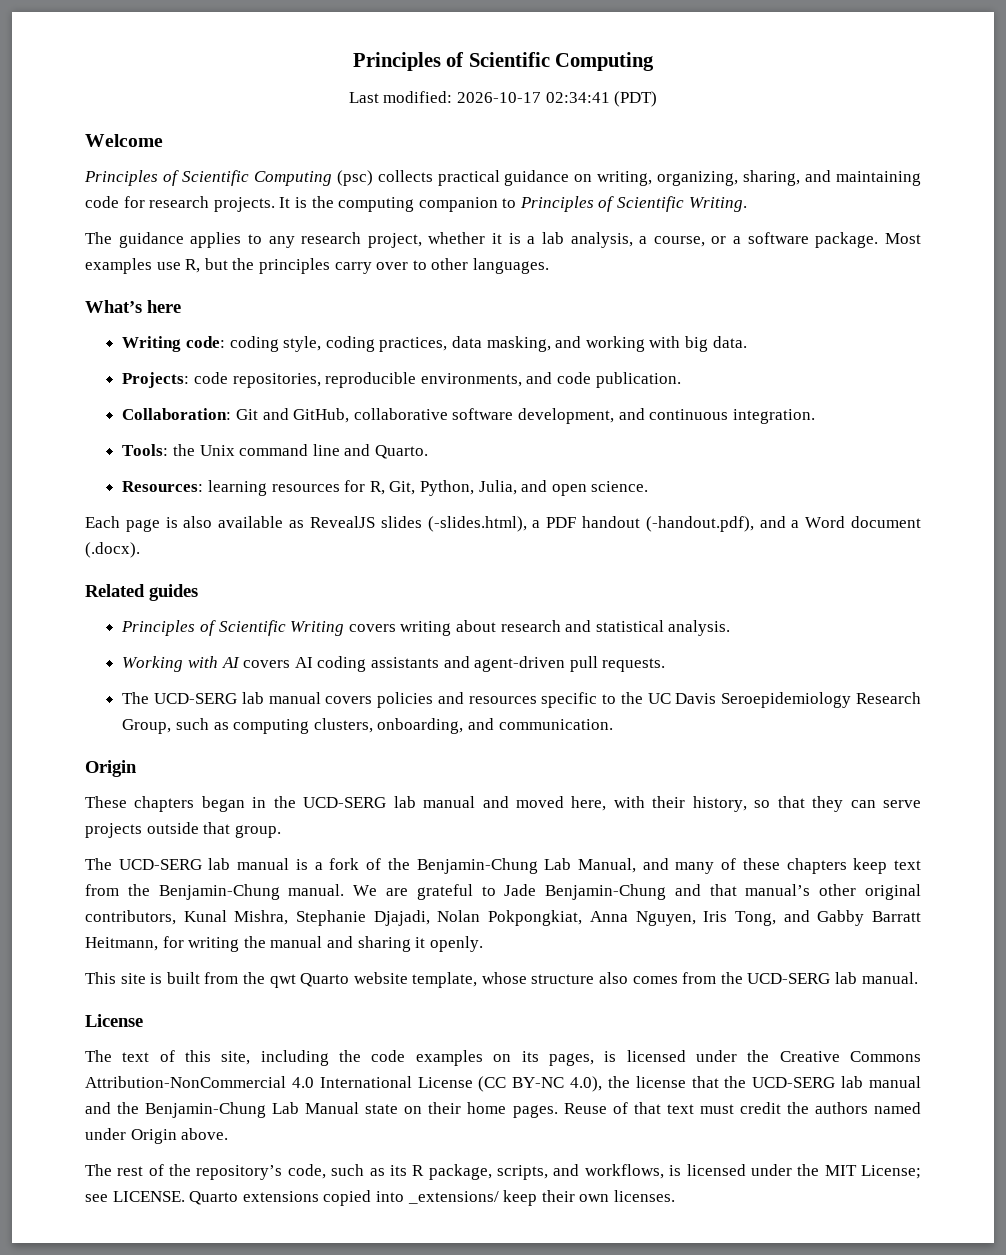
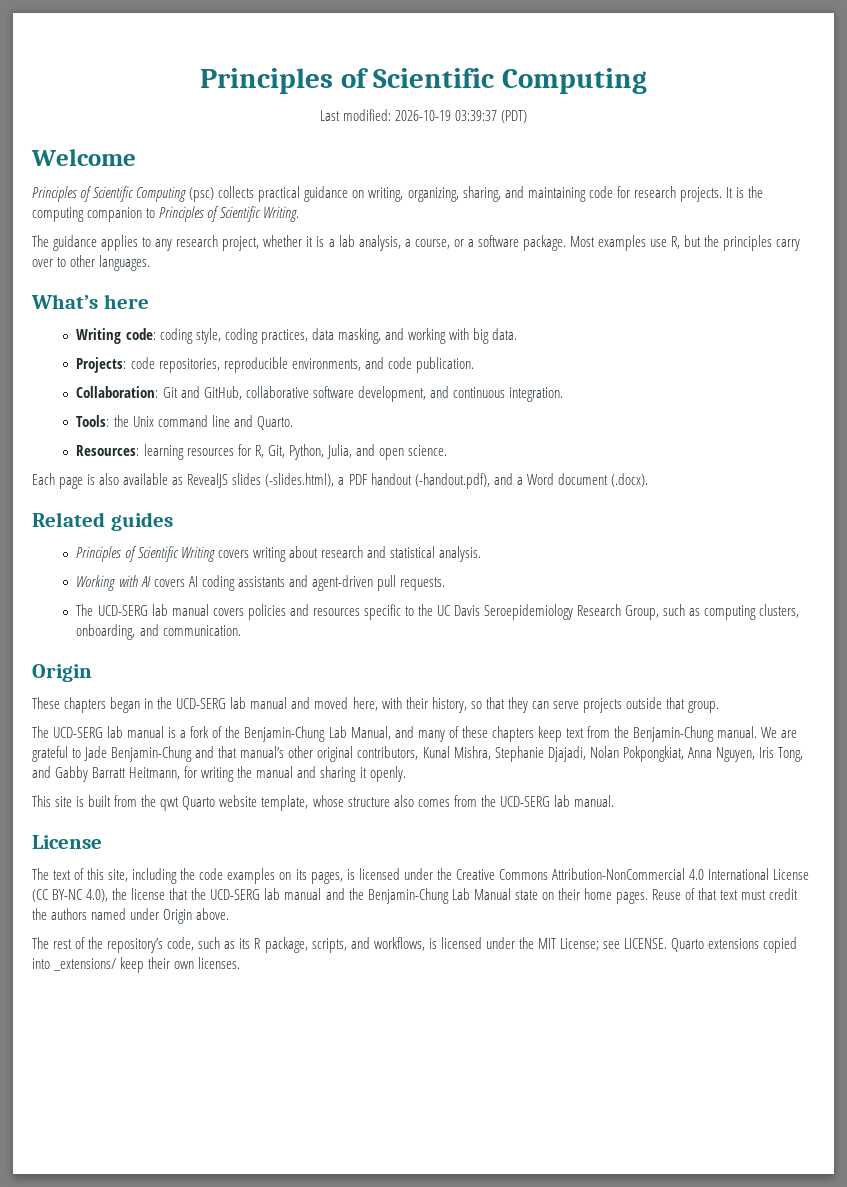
[456,92,610,103] 2026-10-17 02:34:41 -> [395,110,498,121] 2026-10-19 03:39:37

